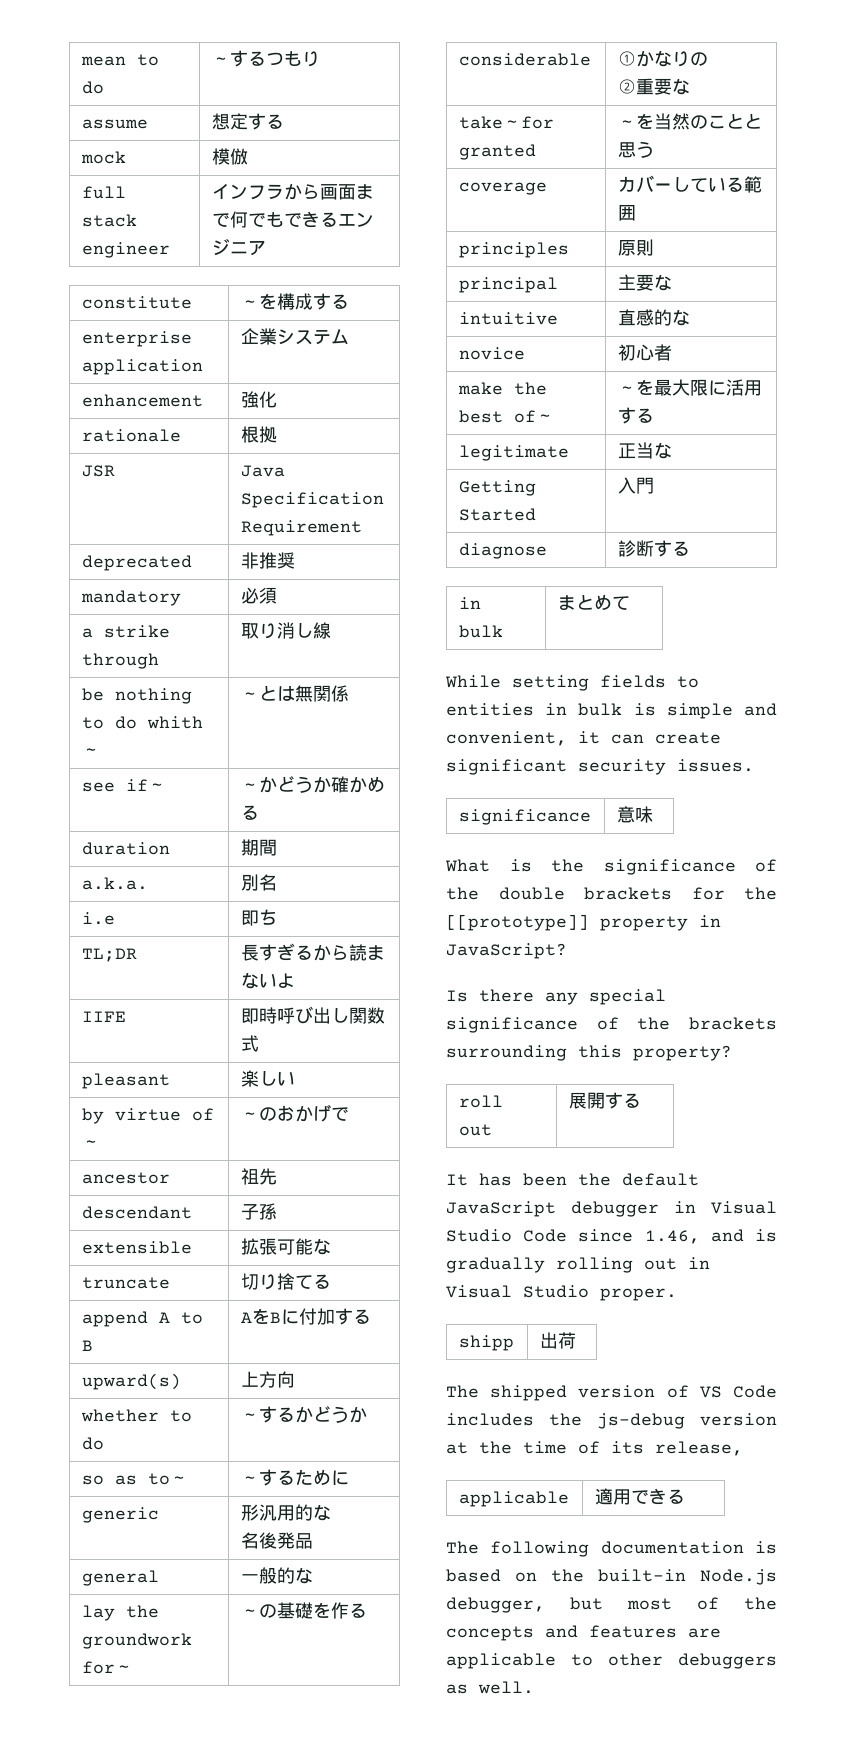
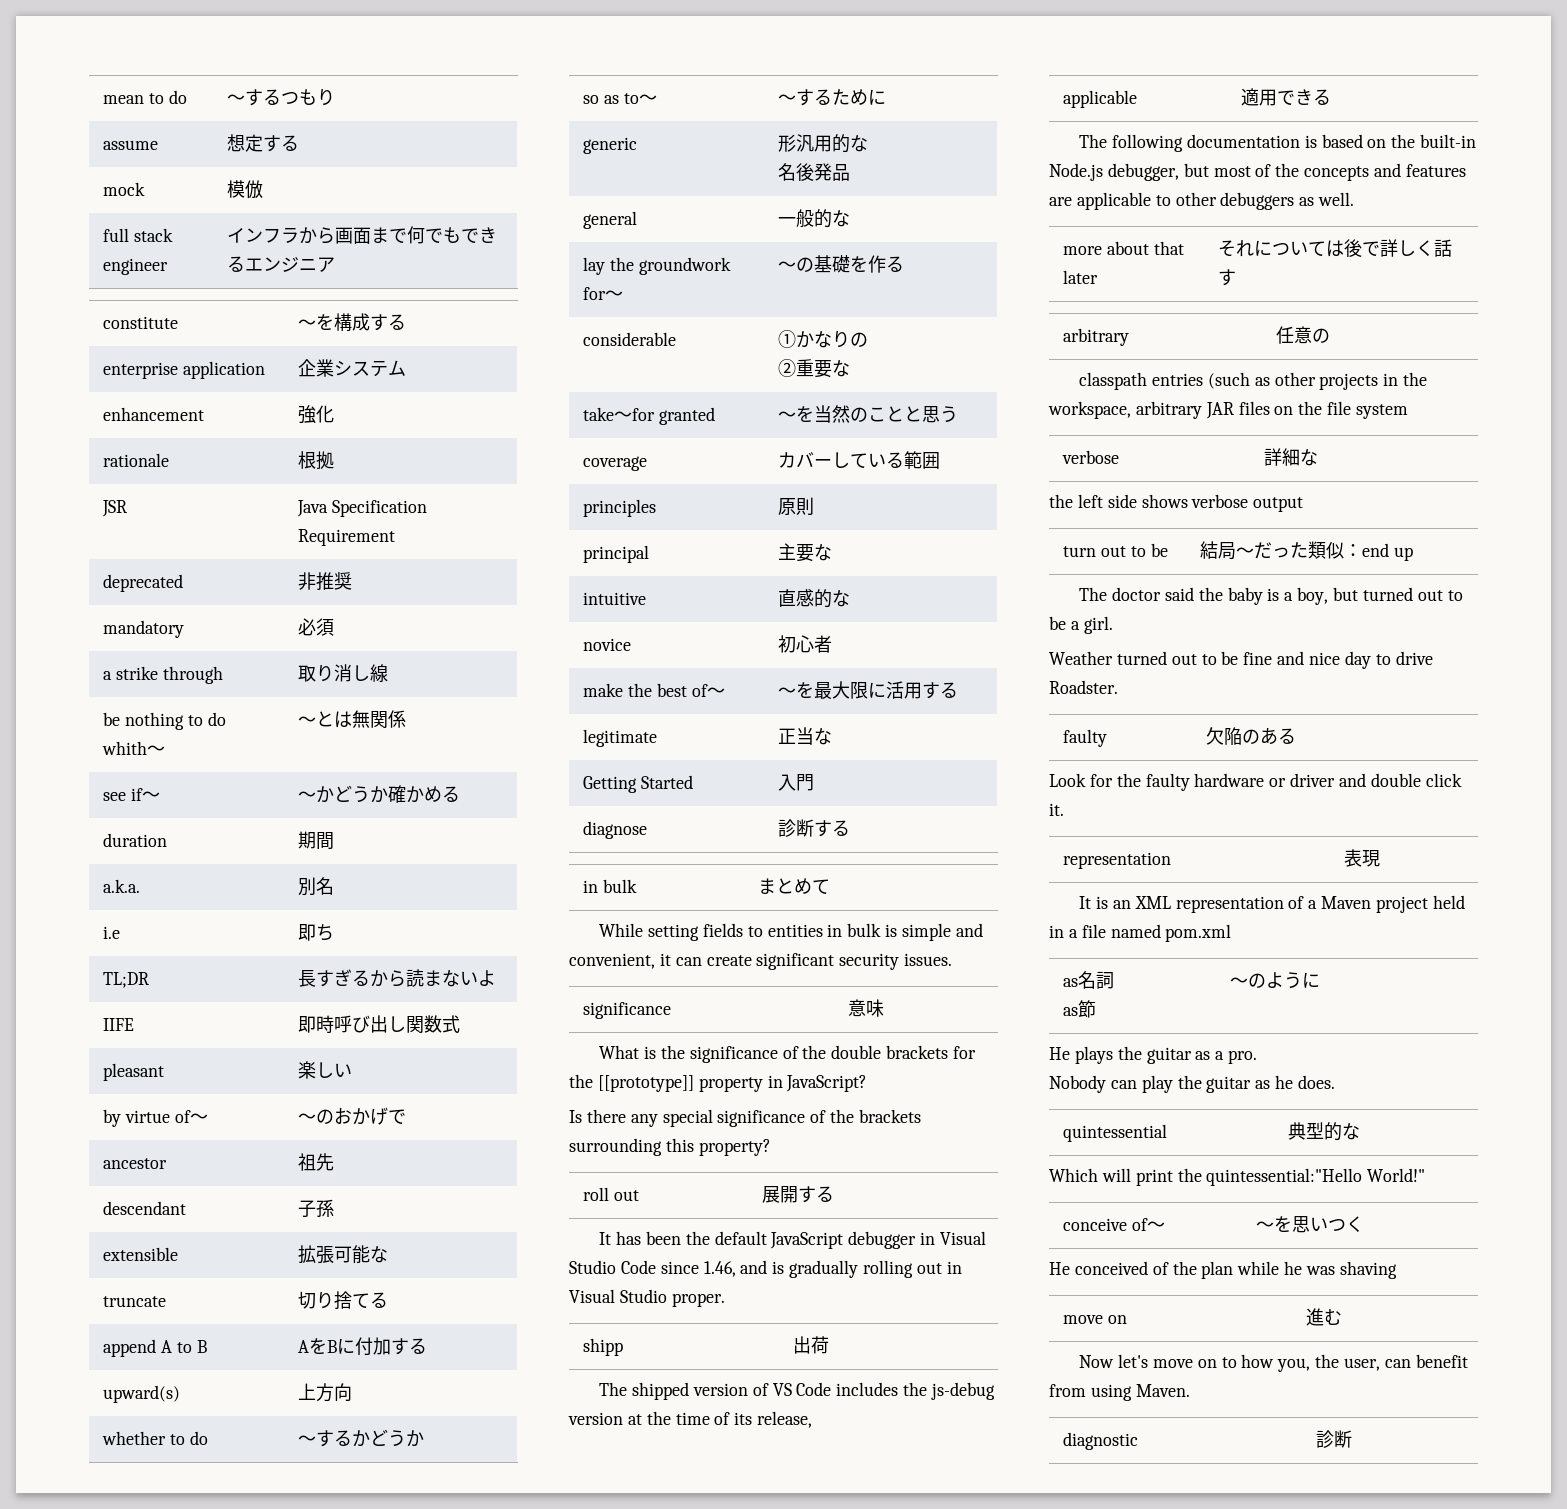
(534, 1687) none -> [1062,241,1184,255] [1062,270,1098,284] [1217,239,1452,257] [1217,269,1236,286] [1062,328,1129,346] [1275,326,1330,344] [1079,372,1428,390] [1048,401,1409,419] [1061,450,1119,464] [1263,448,1318,466] [1049,494,1304,512] [1062,543,1168,557] [1199,541,1413,561] [1079,587,1463,605] [1049,616,1113,634] [1049,651,1433,669] [1049,680,1118,694] [1062,729,1107,747] [1205,727,1296,745] [1049,773,1462,791] [1049,803,1064,816] [1062,852,1171,869] [1343,849,1380,867] [1079,895,1465,913] [1049,924,1232,942] [1062,971,1114,989] [1062,1000,1096,1018] [1229,972,1320,989] [1049,1046,1258,1064] [1049,1075,1336,1093] [1062,1124,1167,1142] [1287,1122,1360,1141] [1049,1168,1426,1186] [1062,1218,1165,1231] [1255,1216,1364,1233] [1049,1261,1397,1279] [1062,1315,1127,1324] [1305,1308,1342,1326] [1079,1354,1468,1372] [1049,1384,1190,1401] [1062,1432,1138,1450] [1315,1430,1352,1448] // more about that later | それについては後で詳しく話す // arbitrary | 任意の // classpath entries (such as other projects in the workspace, arbitrary JAR files on the file system // verbose | 詳細な // the left side shows verbose output // turn out to be | 結局～だった類似：end up // The doctor said the baby is a boy, but turned out to be a girl. // Weather turned out to be fine and nice day to drive Roadster. // faulty | 欠陥のある // Look for the faulty hardware or driver and double click it. // representation | 表現 // It is an XML representation of a Maven project held in a file named pom.xml // as名詞 // as節 | ～のように // He plays the guitar as a pro. // Nobody can play the guitar as he does. // quintessential | 典型的な // Which will print the quintessential:"Hello World!" // conceive of～ | ～を思いつく // He conceived of the plan while he was shaving // move on | 進む // Now let's move on to how you, the user, can benefit from using Maven. // diagnostic | 診断

